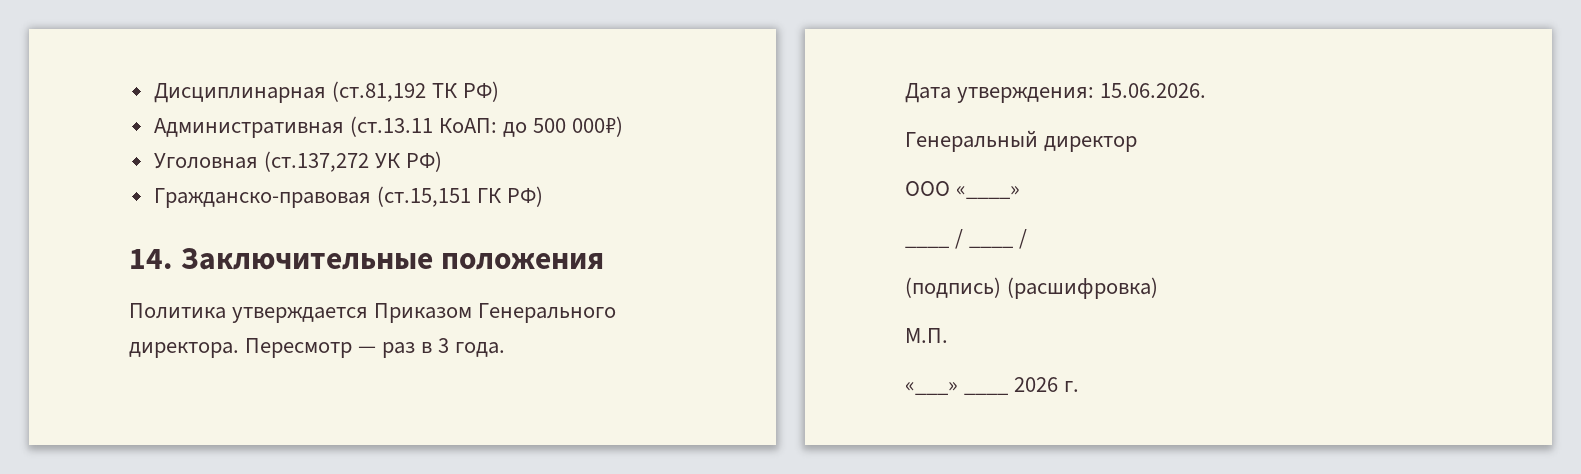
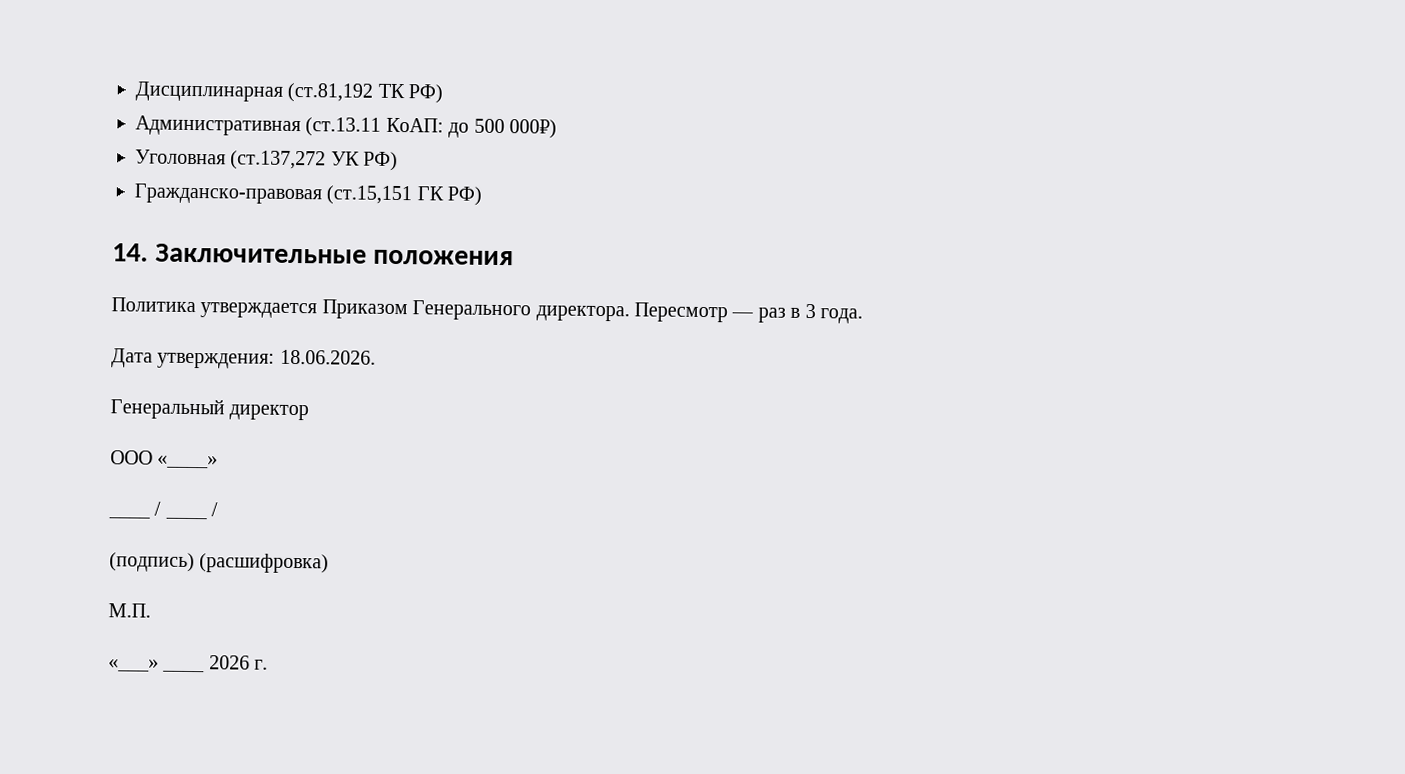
[1100,83,1207,98] 15.06.2026. -> [279,349,376,365] 18.06.2026.

